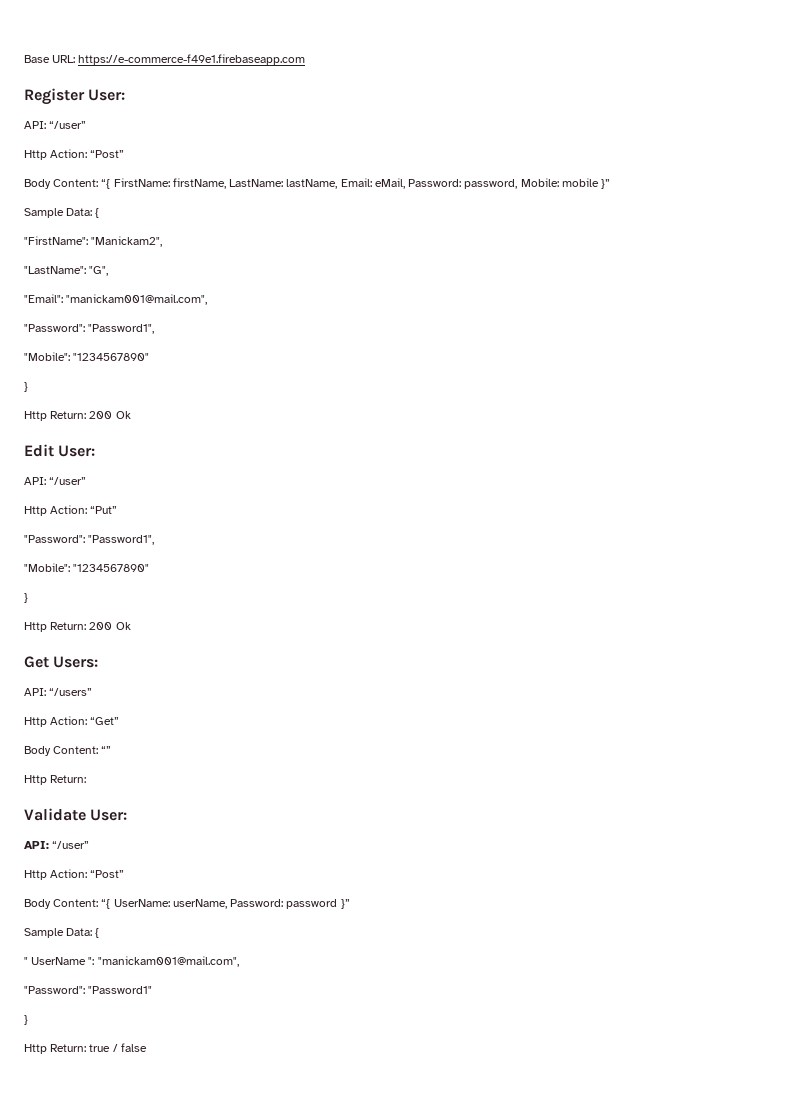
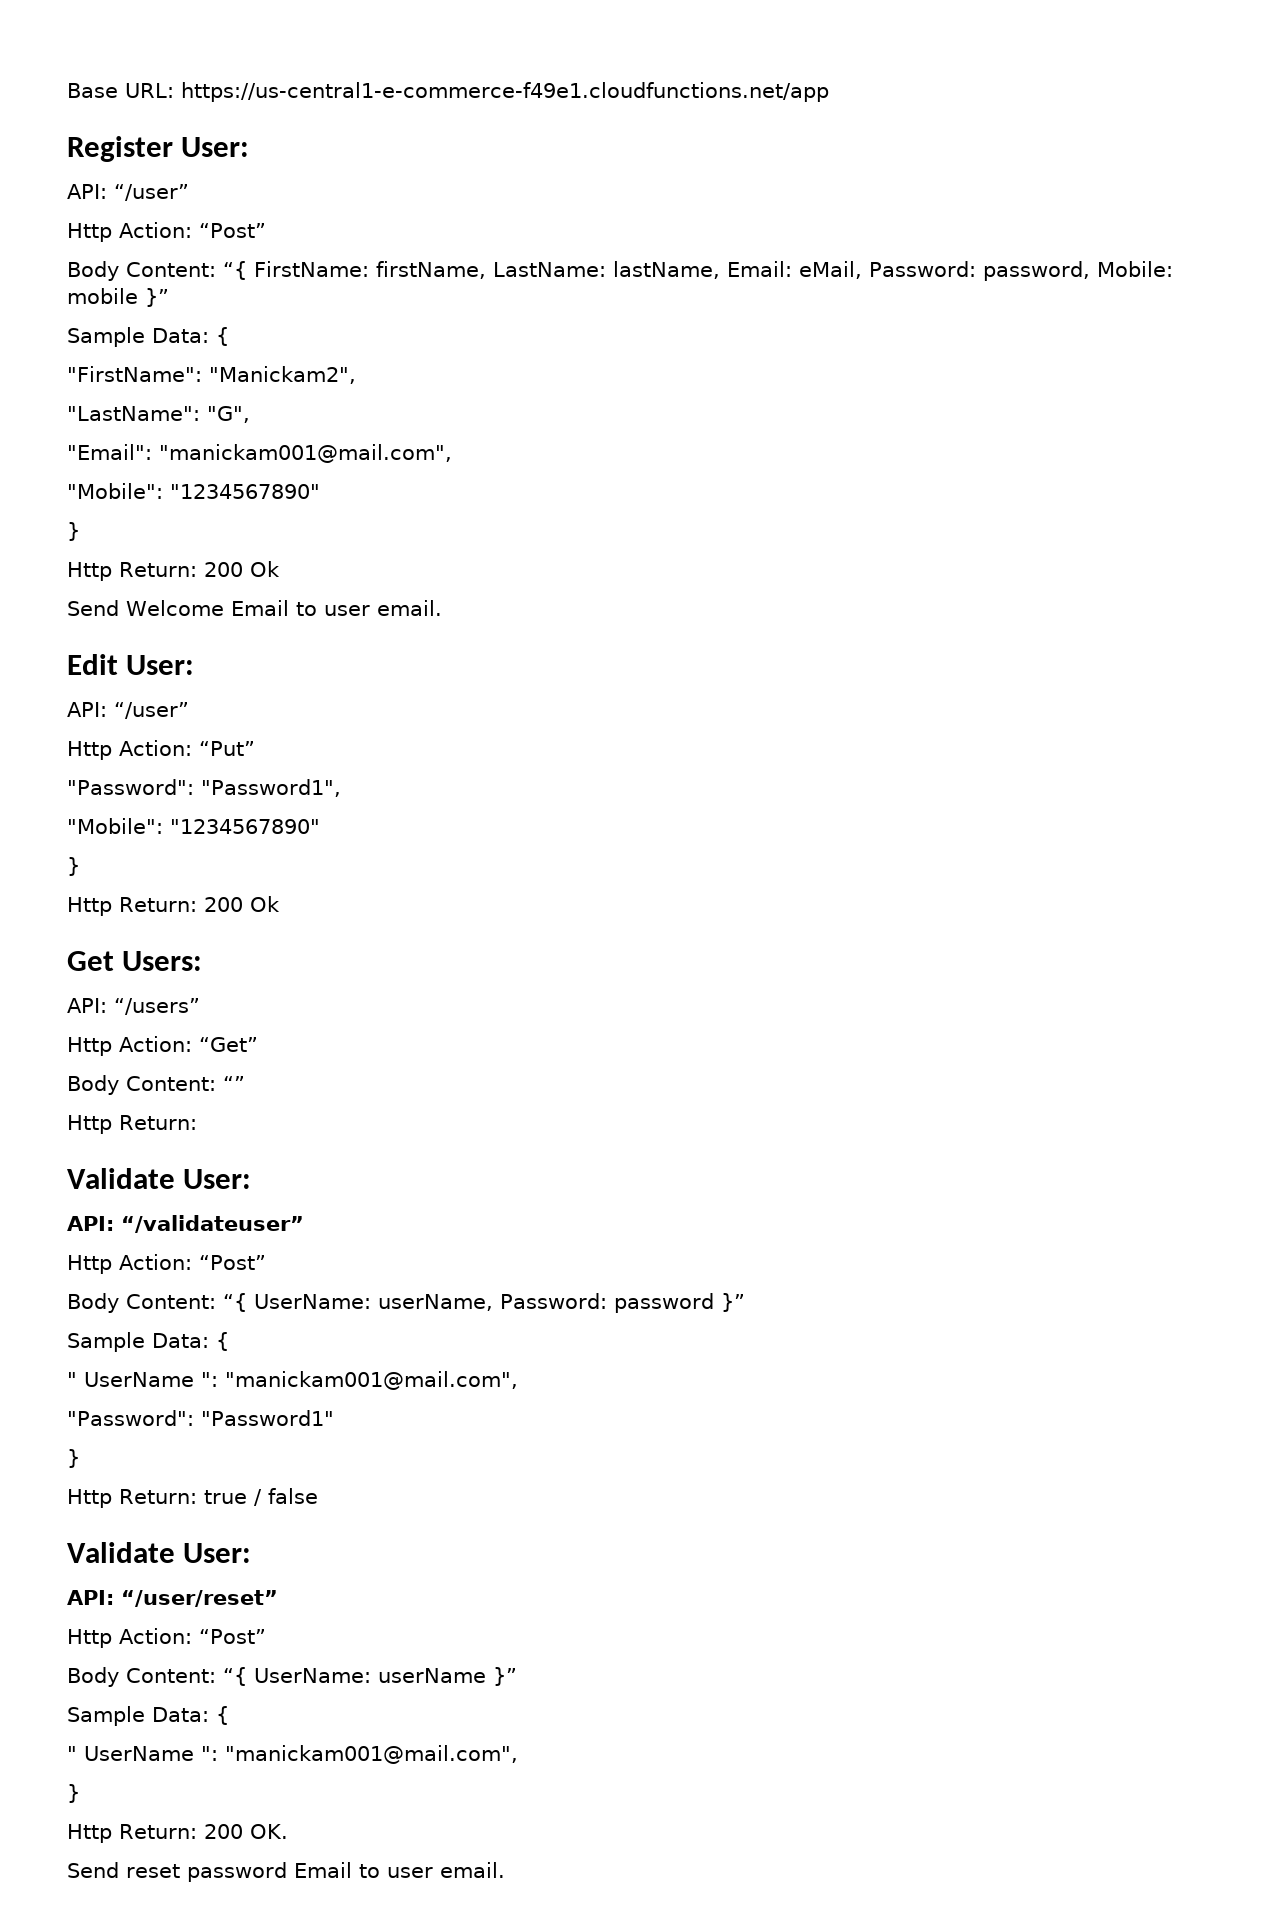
[78,54,306,65] https://e-commerce-f49e1.firebaseapp.com -> [181,82,829,102] https://us-central1-e-commerce-f49e1.cloudfunctions.net/app
[24,324,155,334] [24,352,150,361] [24,382,28,392] [24,411,131,421] // "Password": "Password1", // "Mobile": "1234567890" // } // Http Return: 200 Ok -> [67,483,320,499] [67,522,80,541] [67,561,280,581] [67,600,442,616] // "Mobile": "1234567890" // } // Http Return: 200 Ok // Send Welcome Email to user email.
[52,841,90,849] “/user” -> [121,1215,304,1233] “/validateuser”
(147, 1047) none -> [67,1542,252,1563] [67,1590,278,1607] [67,1628,266,1648] [67,1667,517,1687] [67,1706,229,1726] [67,1745,518,1764] [67,1784,80,1803] [67,1824,288,1843] [67,1862,505,1882] // Validate User: // API: “/user/reset” // Http Action: “Post” // Body Content: “{ UserName: userName }” // Sample Data: { // " UserName ": "manickam001@mail.com", // } // Http Return: 200 OK. // Send reset password Email to user email.

